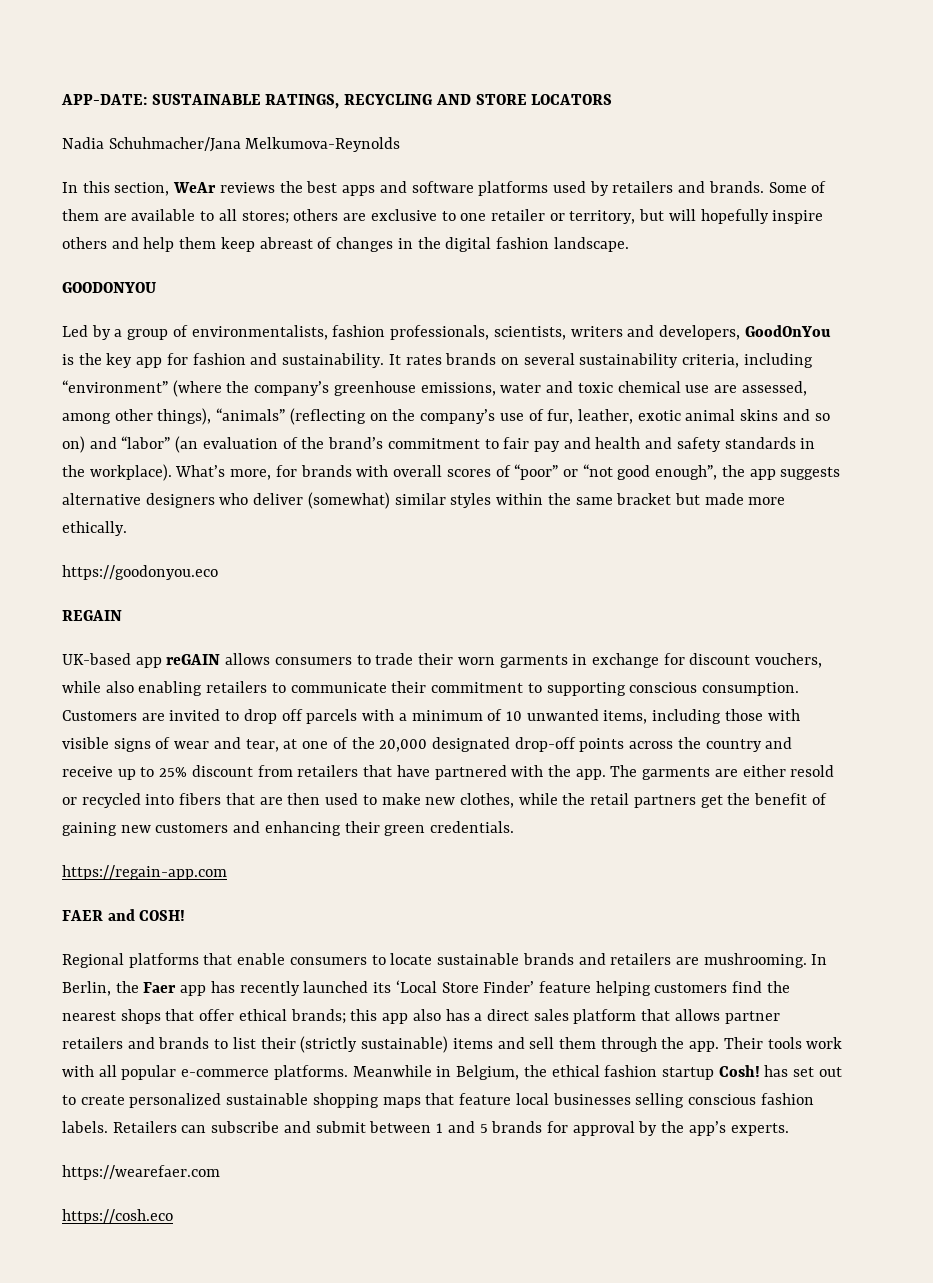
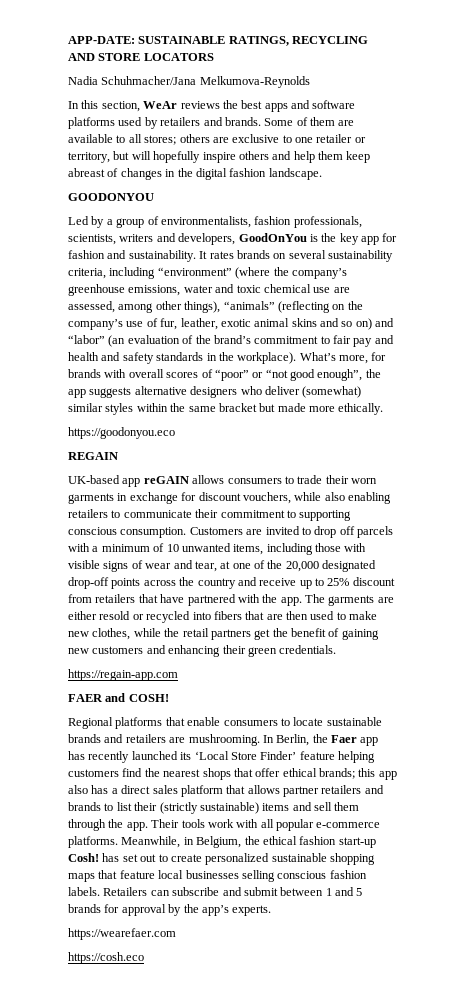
[352,1065,432,1077] Meanwhile -> [121,836,181,848] Meanwhile,
[661,1067,714,1080] startup -> [338,837,376,848] start-up

